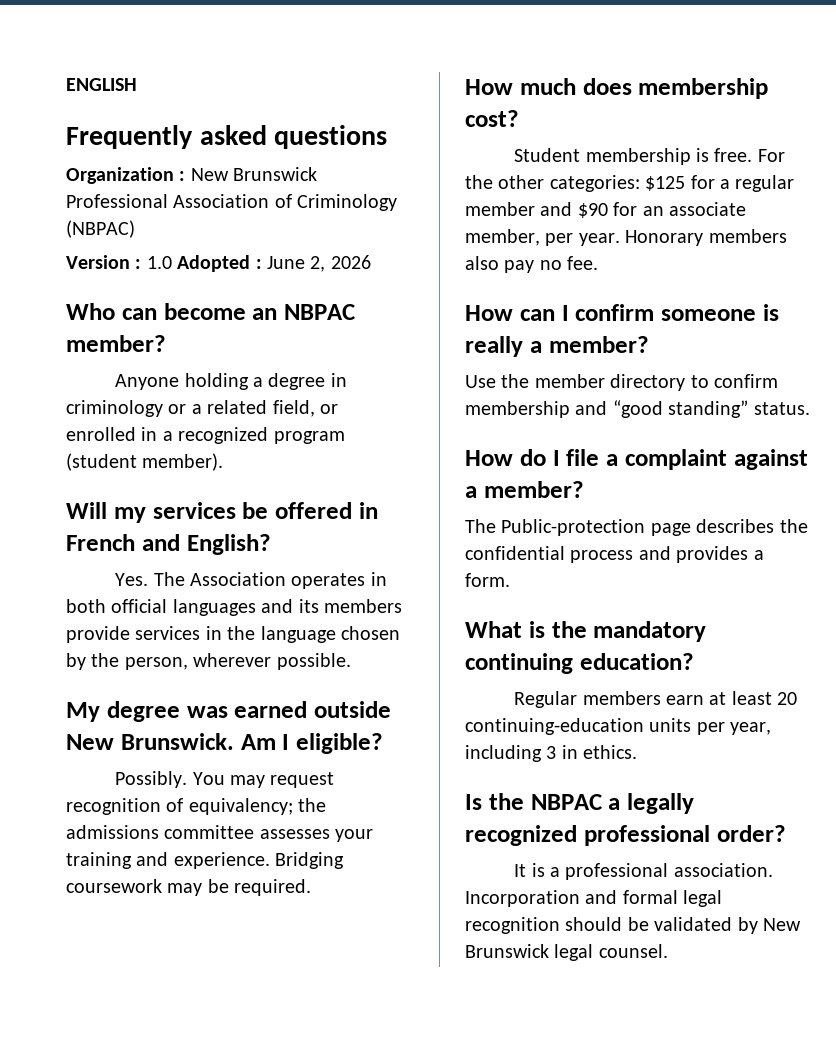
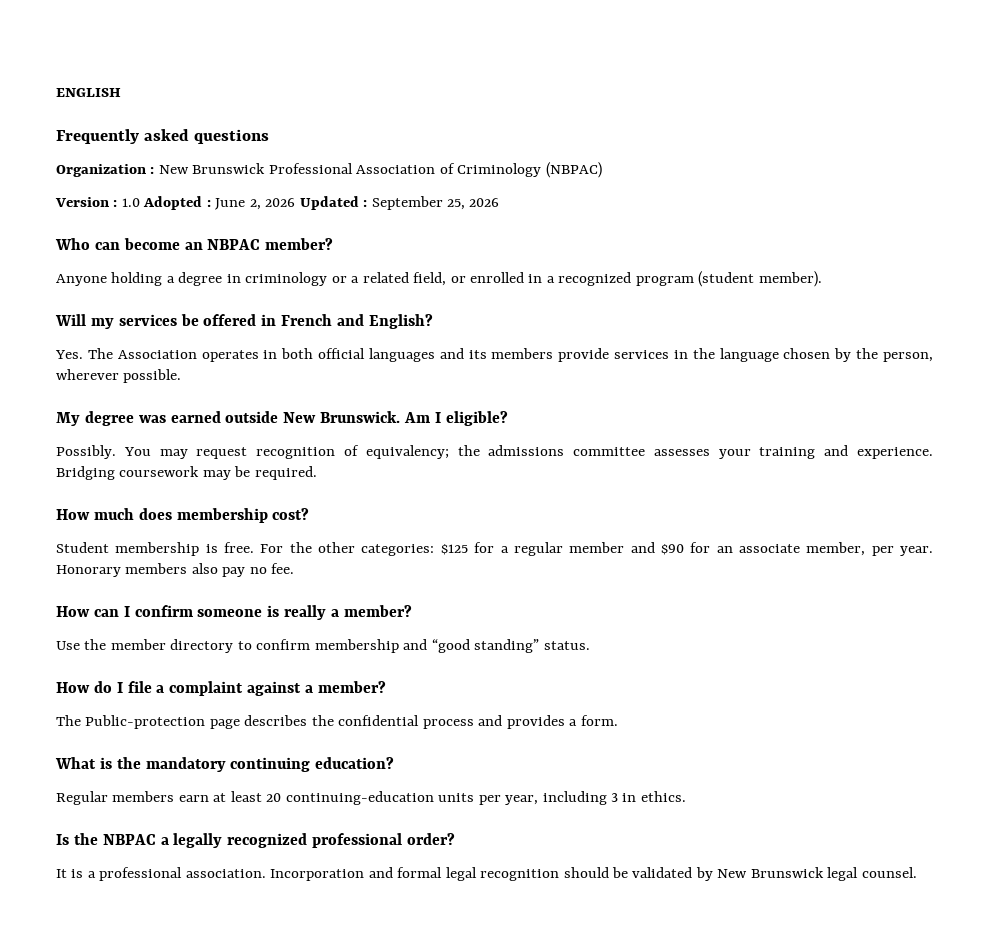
(371, 262) none -> [299,196,500,210] Updated : September 25, 2026

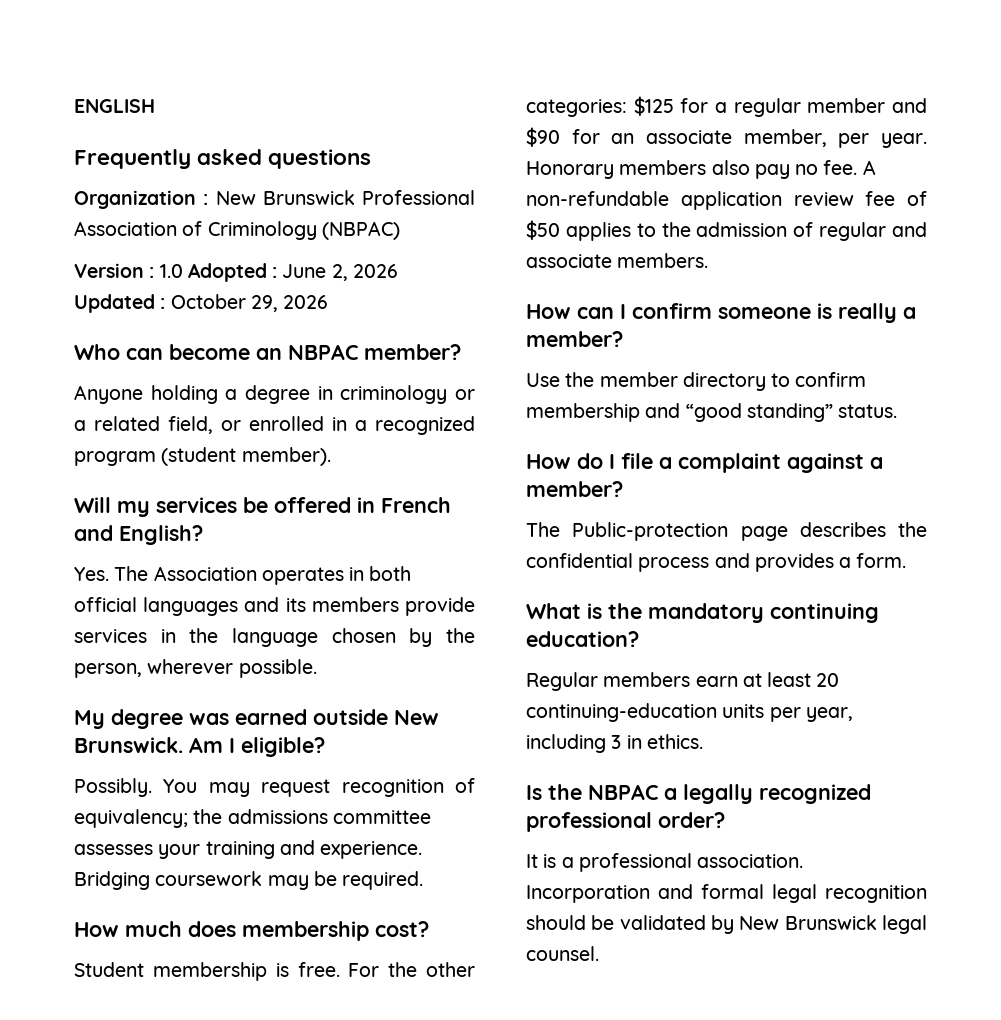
[371,196,466,210] September 25, -> [170,294,278,312] October 29,
(295, 568) none -> [862,160,876,175] [526,191,927,210] [526,220,927,241] [526,253,709,268] A non-refundable application review fee of $50 applies to the admission of regular and associate members.

